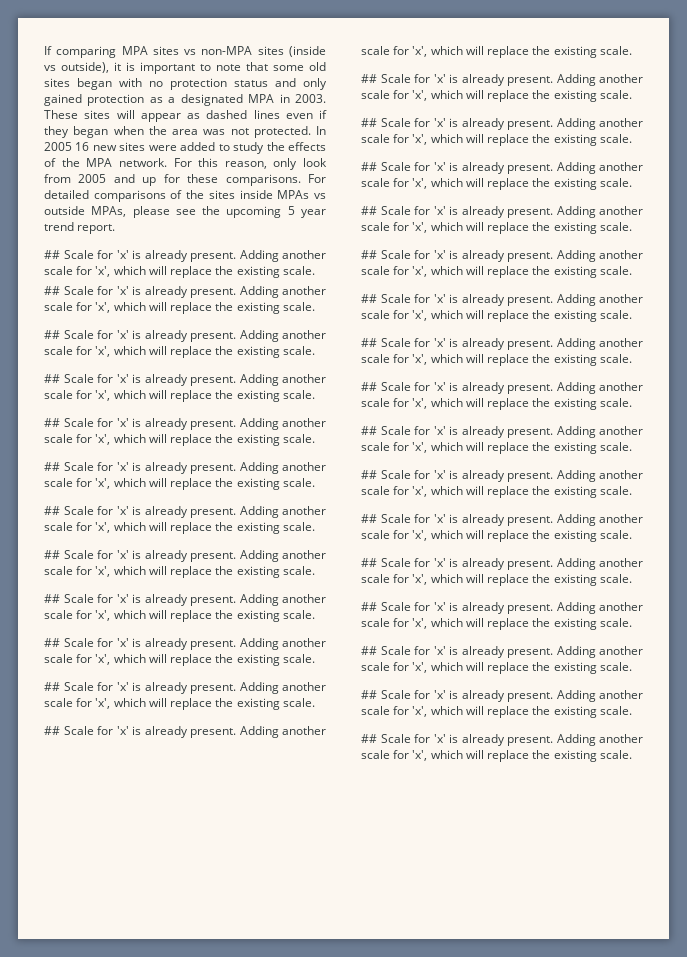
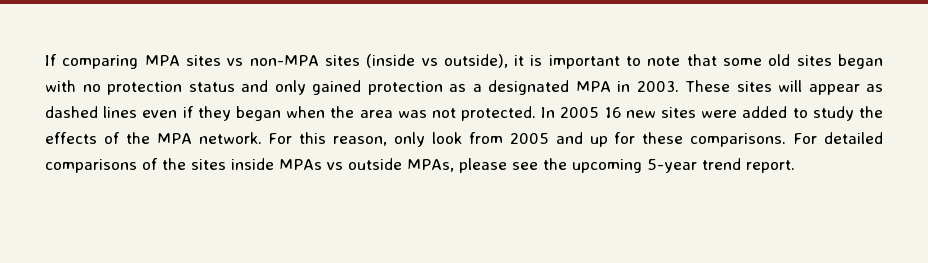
[287,206,326,218] 5 year -> [647,159,697,173] 5-year
[44,250,326,262] [44,266,315,278] [44,286,326,298] [44,302,315,314] [44,330,326,342] [44,346,315,358] [44,374,326,386] [44,390,315,402] [44,418,326,430] [44,434,315,446] [44,462,326,474] [44,478,315,490] [44,506,326,518] [44,522,315,534] [44,550,326,562] [44,566,315,578] [44,594,326,606] [44,610,315,622] [44,638,326,650] [44,654,315,666] [44,682,326,694] [44,698,315,710] [44,726,326,738] [361,46,632,58] [361,74,643,86] [361,90,632,102] [361,118,643,130] [361,134,632,146] [361,162,643,174] [361,178,632,190] [361,206,643,218] [361,222,632,234] [361,250,643,262] [361,266,632,278] [361,294,643,306] [361,310,632,322] [361,338,643,350] [361,354,632,366] [361,382,643,394] [361,398,632,410] [361,426,643,438] [361,442,632,454] [361,470,643,482] [361,486,632,498] [361,514,643,526] [361,530,632,542] [361,558,643,570] [361,574,632,586] [361,602,643,614] [361,618,632,630] [361,646,643,658] [361,662,632,674] [361,690,643,702] [361,706,632,718] [361,734,643,746] [361,750,632,762] // ## Scale for 'x' is already present. Adding another scale for 'x', which will replace the existing scale. // ## Scale for 'x' is already present. Adding another scale for 'x', which will replace the existing scale. // ## Scale for 'x' is already present. Adding another scale for 'x', which will replace the existing scale. // ## Scale for 'x' is already present. Adding another scale for 'x', which will replace the existing scale. // ## Scale for 'x' is already present. Adding another scale for 'x', which will replace the existing scale. // ## Scale for 'x' is already present. Adding another scale for 'x', which will replace the existing scale. // ## Scale for 'x' is already present. Adding another scale for 'x', which will replace the existing scale. // ## Scale for 'x' is already present. Adding another scale for 'x', which will replace the existing scale. // ## Scale for 'x' is already present. Adding another scale for 'x', which will replace the existing scale. // ## Scale for 'x' is already present. Adding another scale for 'x', which will replace the existing scale. // ## Scale for 'x' is already present. Adding another scale for 'x', which will replace the existing scale. // ## Scale for 'x' is already present. Adding another scale for 'x', which will replace the existing scale. // ## Scale for 'x' is already present. Adding another scale for 'x', which will replace the existing scale. // ## Scale for 'x' is already present. Adding another scale for 'x', which will replace the existing scale. // ## Scale for 'x' is already present. Adding another scale for 'x', which will replace the existing scale. // ## Scale for 'x' is already present. Adding another scale for 'x', which will replace the existing scale. // ## Scale for 'x' is already present. Adding another scale for 'x', which will replace the existing scale. // ## Scale for 'x' is already present. Adding another scale for 'x', which will replace the existing scale. // ## Scale for 'x' is already present. Adding another scale for 'x', which will replace the existing scale. // ## Scale for 'x' is already present. Adding another scale for 'x', which will replace the existing scale. // ## Scale for 'x' is already present. Adding another scale for 'x', which will replace the existing scale. // ## Scale for 'x' is already present. Adding another scale for 'x', which will replace the existing scale. // ## Scale for 'x' is already present. Adding another scale for 'x', which will replace the existing scale. // ## Scale for 'x' is already present. Adding another scale for 'x', which will replace the existing scale. // ## Scale for 'x' is already present. Adding another scale for 'x', which will replace the existing scale. // ## Scale for 'x' is already present. Adding another scale for 'x', which will replace the existing scale. // ## Scale for 'x' is already present. Adding another scale for 'x', which will replace the existing scale. // ## Scale for 'x' is already present. Adding another scale for 'x', which will replace the existing scale. -> (795, 166) none

